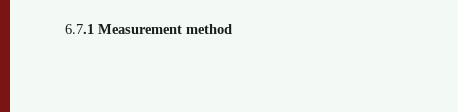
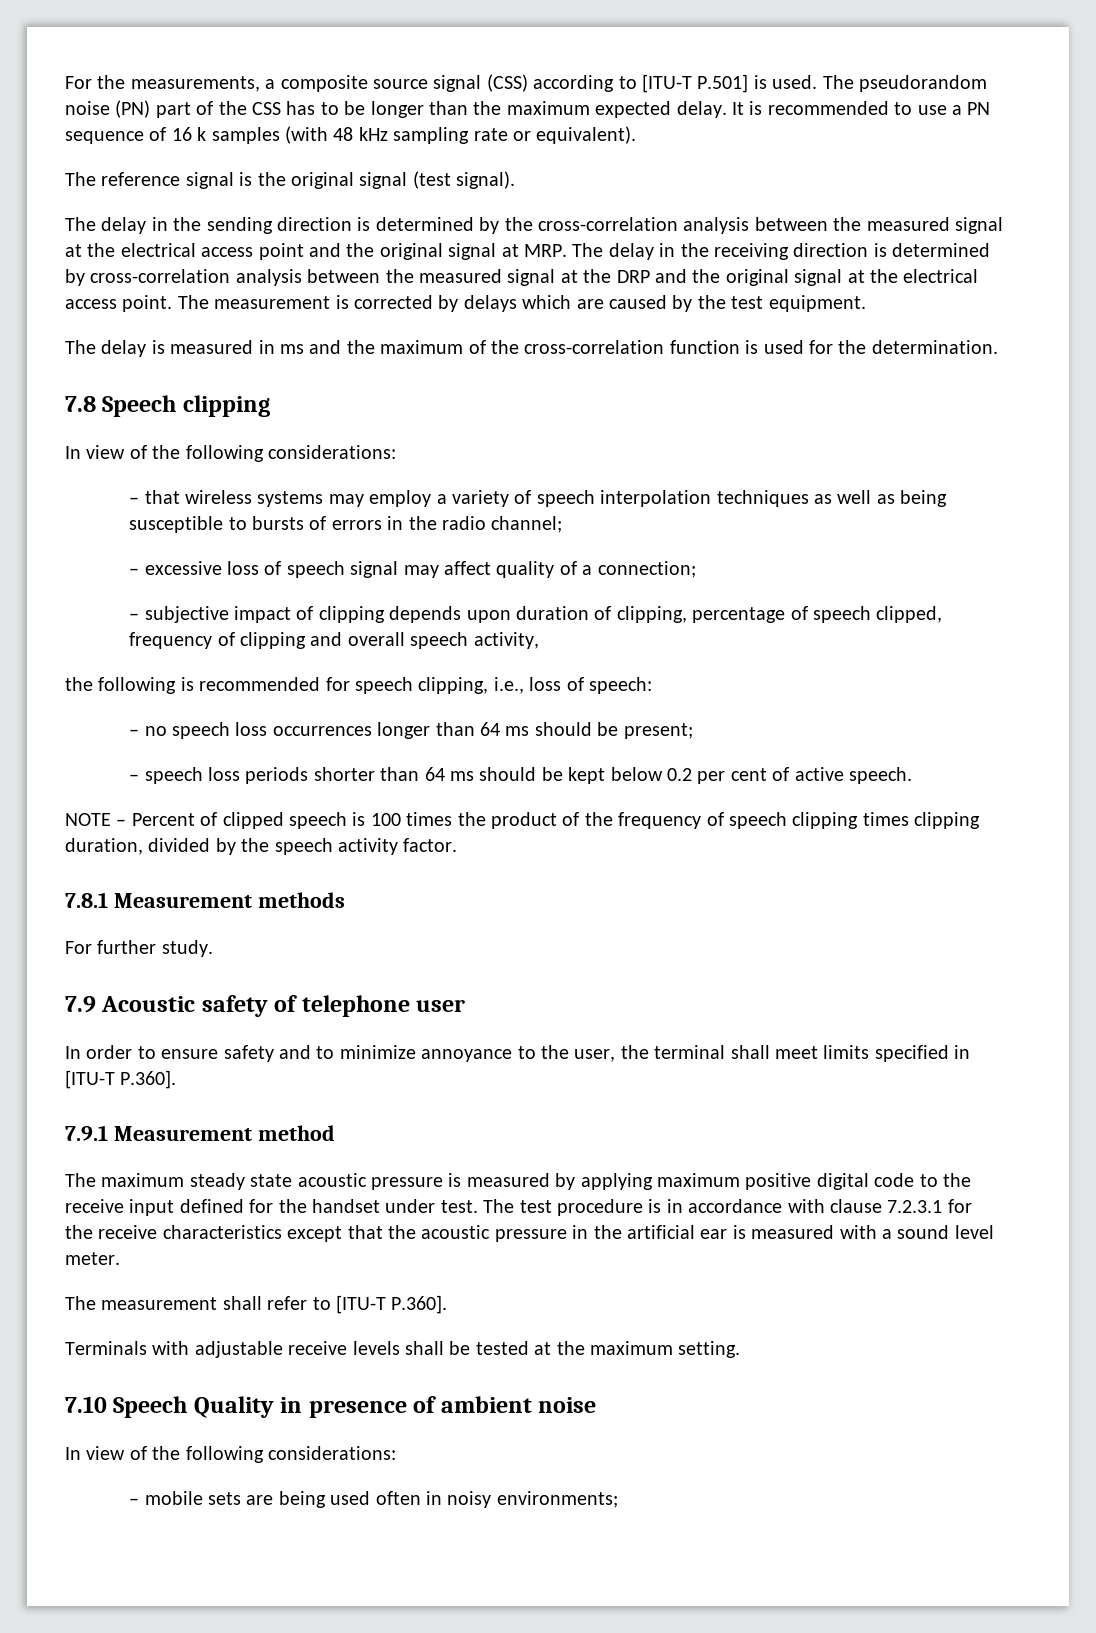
[65,24,232,34] 6.7.1 Measurement method -> [65,74,987,93] [65,100,991,118] [65,126,637,144] [65,171,516,189] [65,217,1003,234] [65,243,991,260] [65,269,979,286] [65,295,866,312] [65,340,998,357] [65,395,270,417] [65,445,396,462] [129,490,948,507] [129,516,563,533] [129,561,696,578] [129,606,943,623] [129,632,539,649] [65,677,652,694] [129,722,693,739] [129,767,913,784] [65,812,981,829] [65,838,458,855] [65,892,345,908] [65,940,213,957] [65,995,466,1017] [65,1045,971,1062] [65,1070,177,1089] [65,1125,335,1141] [65,1173,971,1190] [65,1199,972,1216] [65,1225,994,1242] [65,1252,120,1265] [65,1295,448,1314] [65,1341,741,1358] [65,1396,597,1418] [65,1446,396,1463] [129,1491,618,1508] For the measurements, a composite source signal (CSS) according to [ITU-T P.501] is used. The pseudorandom noise (PN) part of the CSS has to be longer than the maximum expected delay. It is recommended to use a PN sequence of 16 k samples (with 48 kHz sampling rate or equivalent). // The reference signal is the original signal (test signal). // The delay in the sending direction is determined by the cross-correlation analysis between the measured signal at the electrical access point and the original signal at MRP. The delay in the receiving direction is determined by cross-correlation analysis between the measured signal at the DRP and the original signal at the electrical access point. The measurement is corrected by delays which are caused by the test equipment. // The delay is measured in ms and the maximum of the cross-correlation function is used for the determination. // 7.8 Speech clipping // In view of the following considerations: // – that wireless systems may employ a variety of speech interpolation techniques as well as being susceptible to bursts of errors in the radio channel; // – excessive loss of speech signal may affect quality of a connection; // – subjective impact of clipping depends upon duration of clipping, percentage of speech clipped, frequency of clipping and overall speech activity, // the following is recommended for speech clipping, i.e., loss of speech: // – no speech loss occurrences longer than 64 ms should be present; // – speech loss periods shorter than 64 ms should be kept below 0.2 per cent of active speech. // NOTE – Percent of clipped speech is 100 times the product of the frequency of speech clipping times clipping duration, divided by the speech activity factor. // 7.8.1 Measurement methods // For further study. // 7.9 Acoustic safety of telephone user // In order to ensure safety and to minimize annoyance to the user, the terminal shall meet limits specified in [ITU-T P.360]. // 7.9.1 Measurement method // The maximum steady state acoustic pressure is measured by applying maximum positive digital code to the receive input defined for the handset under test. The test procedure is in accordance with clause 7.2.3.1 for the receive characteristics except that the acoustic pressure in the artificial ear is measured with a sound level meter. // The measurement shall refer to [ITU-T P.360]. // Terminals with adjustable receive levels shall be tested at the maximum setting. // 7.10 Speech Quality in presence of ambient noise // In view of the following considerations: // – mobile sets are being used often in noisy environments;

